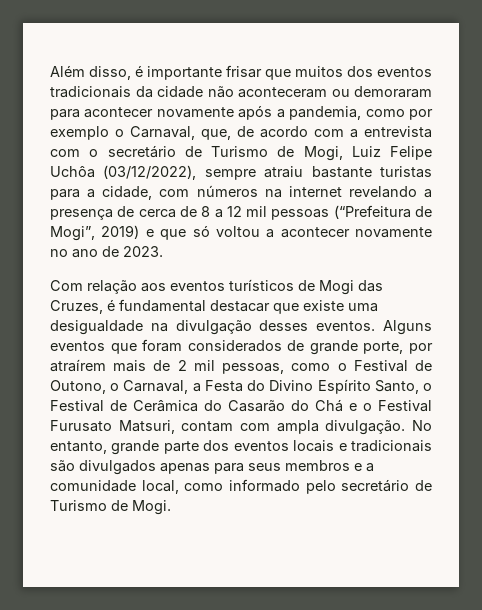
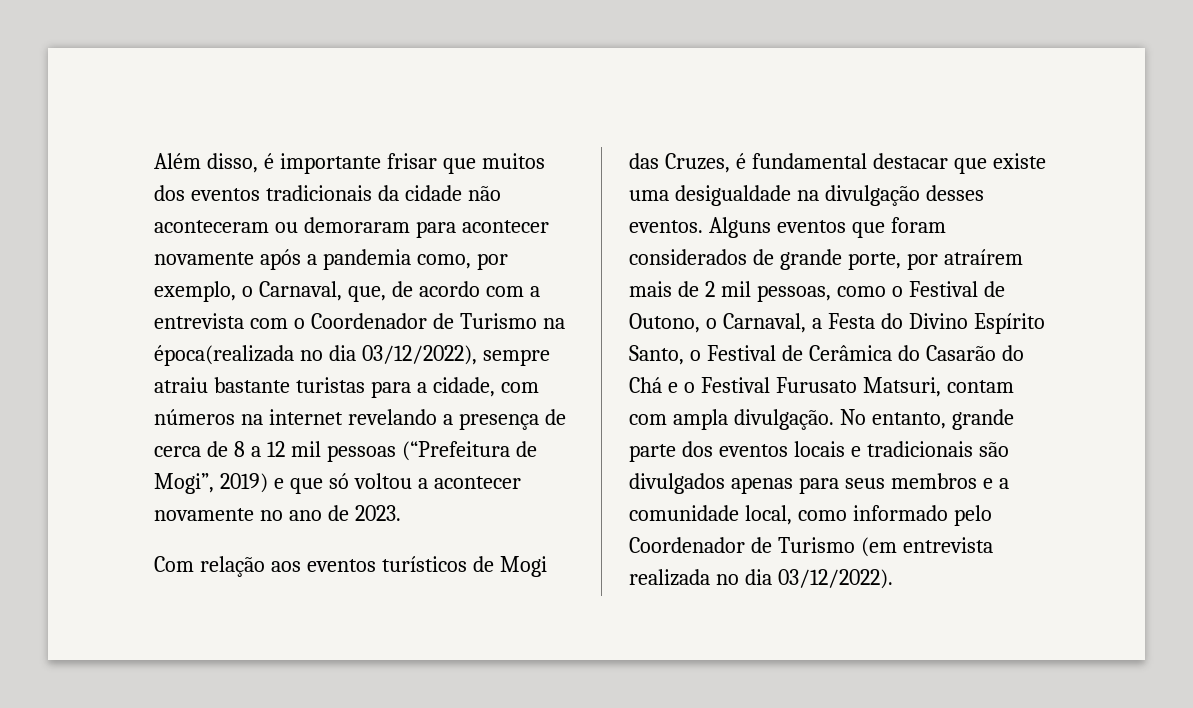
[289,106,433,120] [50,126,109,140] pandemia, como por exemplo -> [322,249,508,270] [154,281,236,302] pandemia como, por exemplo,
[107,145,432,161] [50,165,197,180] secretário de Turismo de Mogi, Luiz Felipe Uchôa (03/12/2022), -> [310,313,565,329] [154,345,477,366] Coordenador de Turismo na época(realizada no dia 03/12/2022),
[341,479,432,492] [50,500,171,515] secretário de Turismo de Mogi. -> [629,537,993,557] [629,569,893,589] Coordenador de Turismo (em entrevista realizada no dia 03/12/2022).

